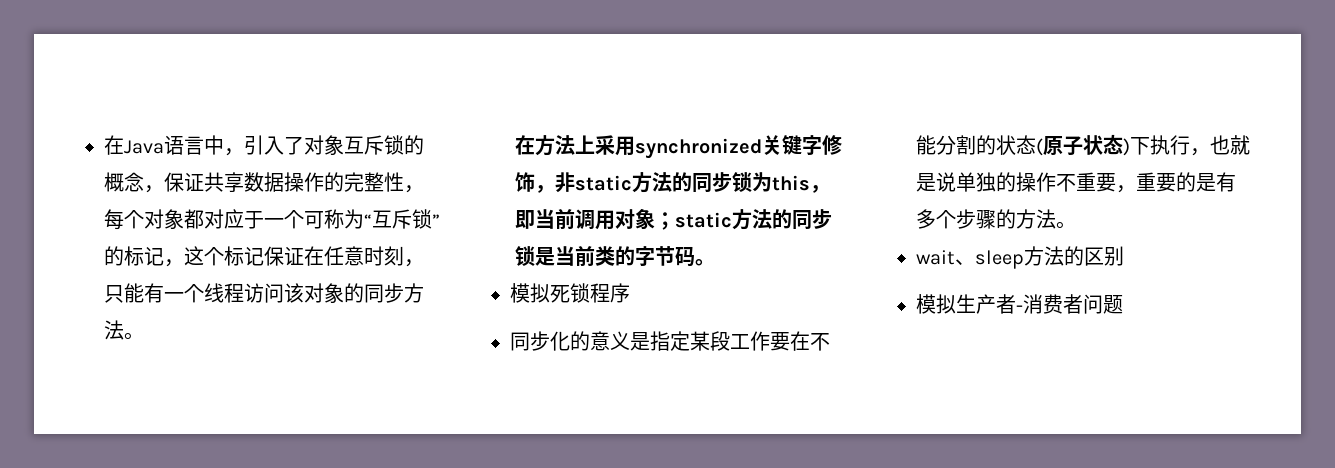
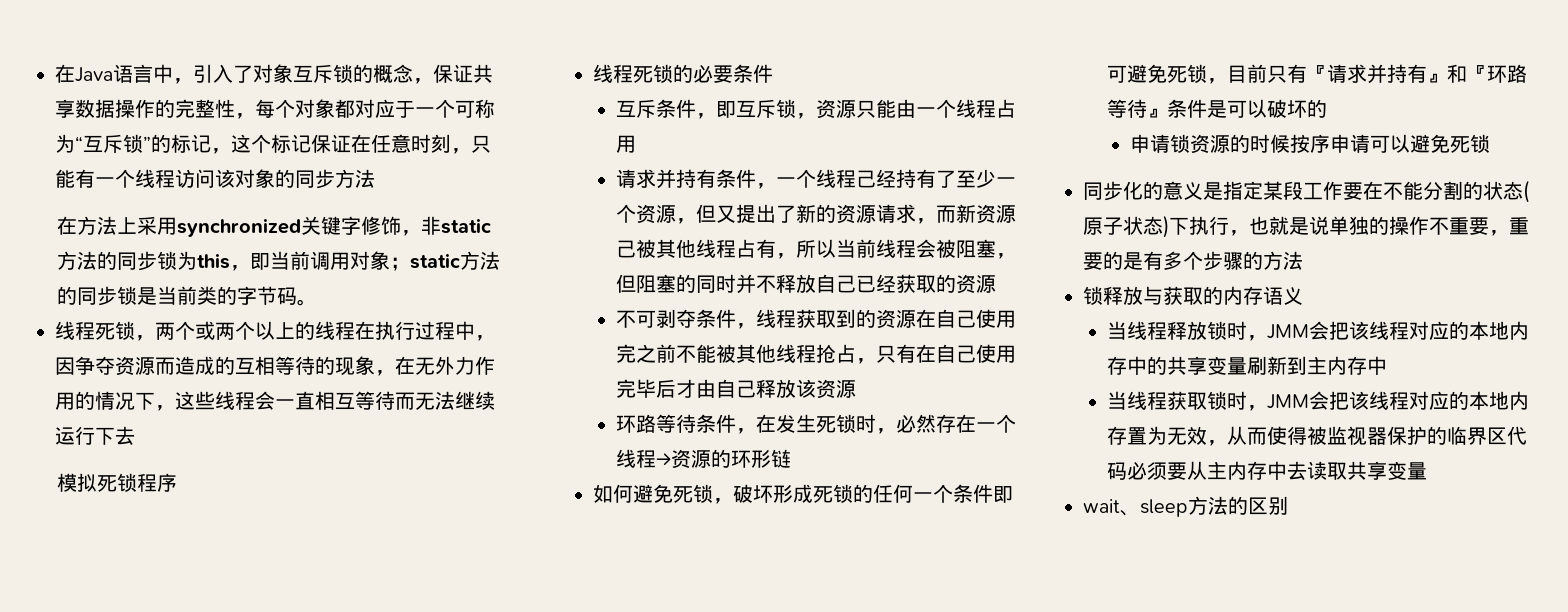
[124,332,144,340] 。 -> (375, 178) none
[510,283,630,303] 模拟死锁程序 -> [55,321,495,341] [55,356,495,376] [55,391,495,411] [55,426,135,445] [56,473,177,492] [592,64,773,83] [616,99,1017,119] [616,135,637,153] [616,169,1017,189] [616,204,1017,224] [616,239,1017,259] [616,274,997,294] [616,309,1017,329] [616,344,1017,364] [616,379,857,399] [616,414,1017,434] [616,449,792,469] [592,484,1013,504] [1106,64,1527,84] [1106,99,1327,118] [1130,134,1491,154] 线程死锁，两个或两个以上的线程在执行过程中，因争夺资源而造成的互相等待的现象，在无外力作用的情况下，这些线程会一直相互等待而无法继续运行下去 // 模拟死锁程序 // 线程死锁的必要条件 // 互斥条件，即互斥锁，资源只能由一个线程占用 // 请求并持有条件，一个线程己经持有了至少一个资源，但又提出了新的资源请求，而新资源己被其他线程占有，所以当前线程会被阻塞，但阻塞的同时并不释放自己已经获取的资源 // 不可剥夺条件，线程获取到的资源在自己使用完之前不能被其他线程抢占，只有在自己使用完毕后才由自己释放该资源 // 环路等待条件，在发生死锁时，必然存在一个线程→资源的环形链 // 如何避免死锁，破坏形成死锁的任何一个条件即可避免死锁，目前只有『请求并持有』和『环路等待』条件是可以破坏的 // 申请锁资源的时候按序申请可以避免死锁
[1056,221,1076,229] 。 -> [1083,286,1303,305] [1106,321,1529,341] [1106,356,1387,375] [1106,391,1529,411] [1106,426,1527,446] [1106,461,1427,480] // 锁释放与获取的内存语义 // 当线程释放锁时，JMM会把该线程对应的本地内存中的共享变量刷新到主内存中 // 当线程获取锁时，JMM会把该线程对应的本地内存置为无效，从而使得被监视器保护的临界区代码必须要从主内存中去读取共享变量
[916,294,1123,314] // 模拟生产者-消费者问题 -> (1288, 505) none

